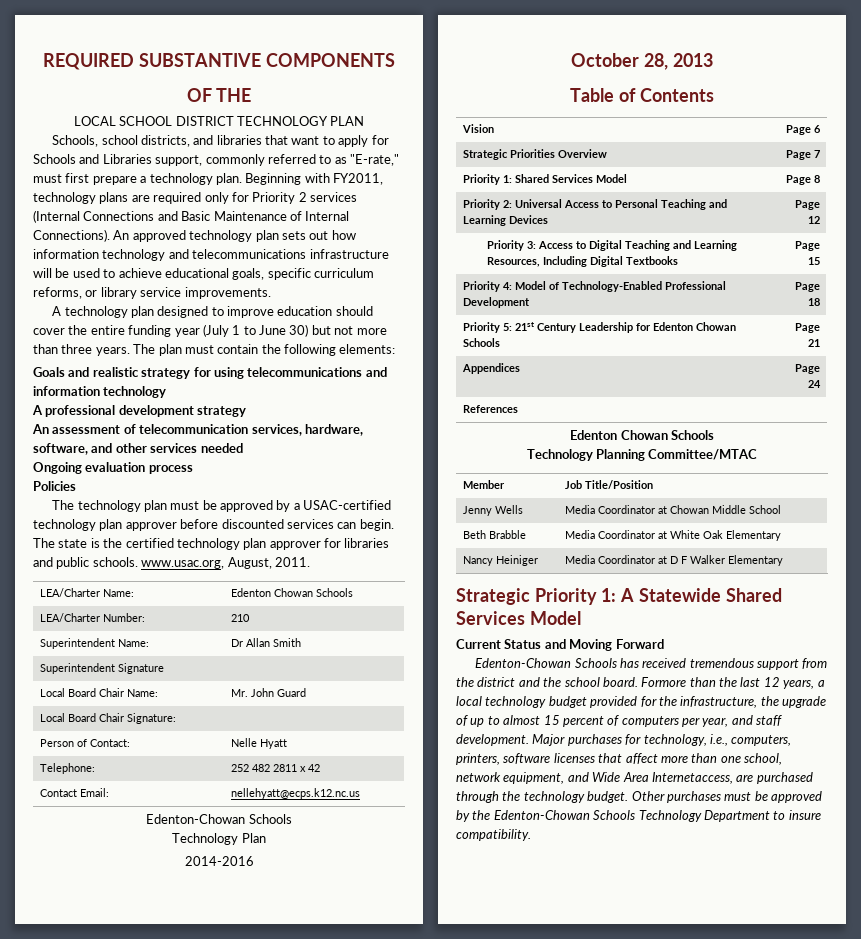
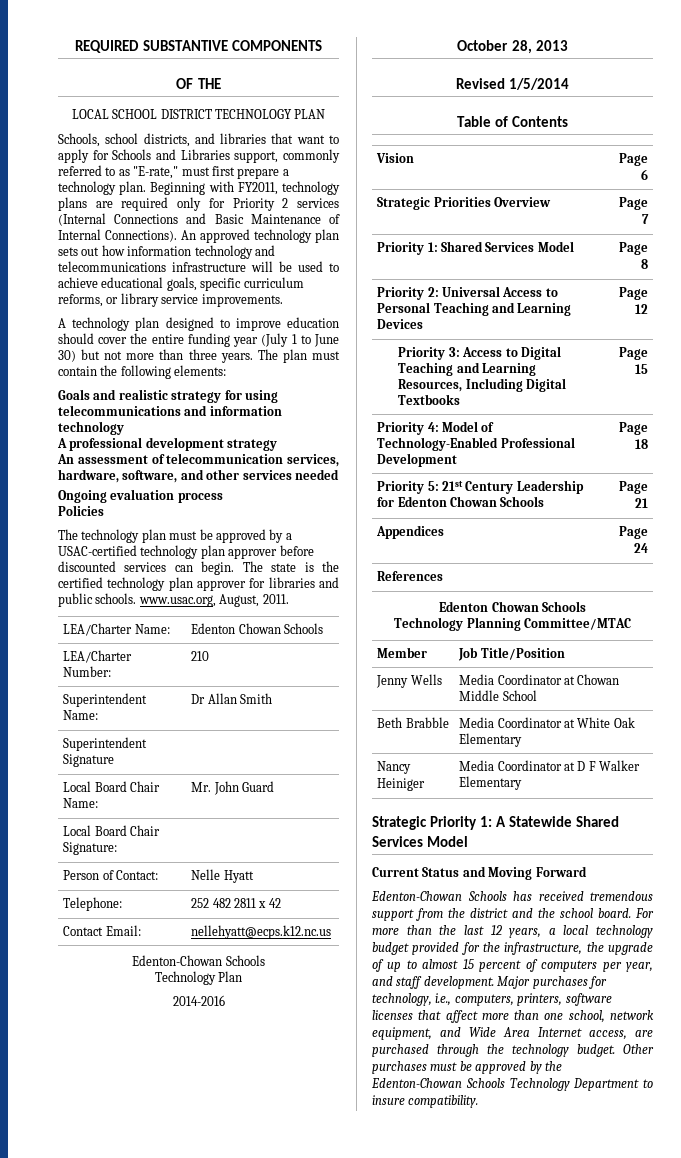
(713, 60) none -> [455,78,570,90] // Revised 1/5/2014
[641,677,687,687] Formore -> [635,908,654,918] [372,928,399,935] For more
[651,772,733,784] Internetaccess, -> [538,1027,627,1040] Internet access,

